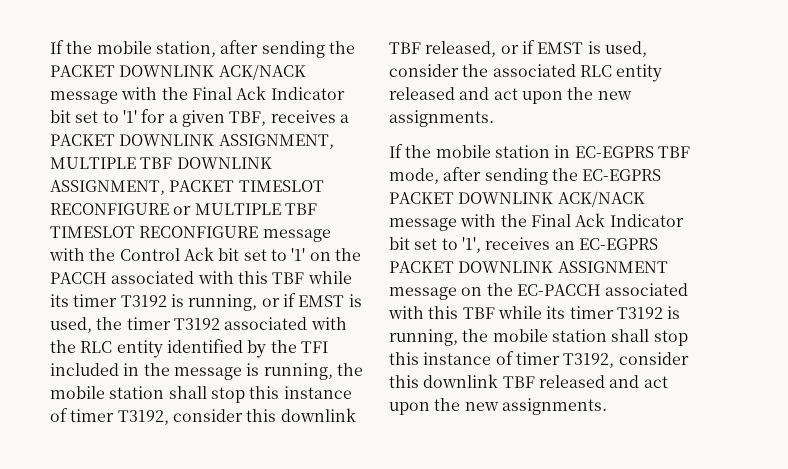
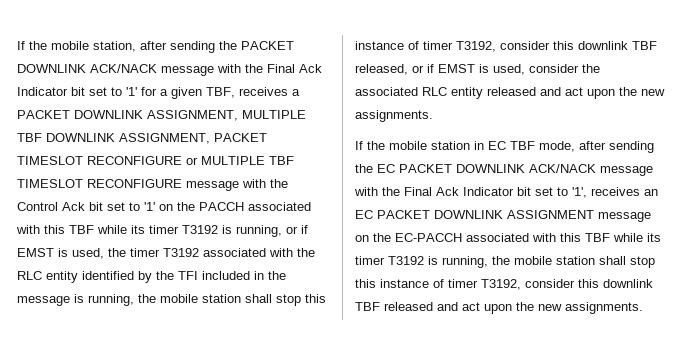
[574,146,654,158] EC-EGPRS -> [488,141,506,150] EC
[582,169,662,181] EC-EGPRS -> [377,164,395,173] EC
[578,238,658,250] EC-EGPRS -> [355,210,373,219] EC

